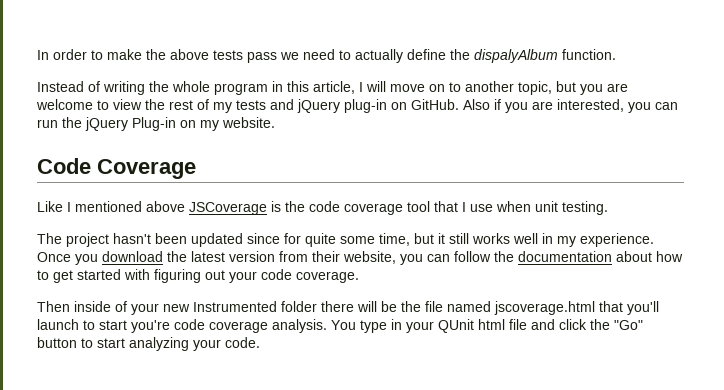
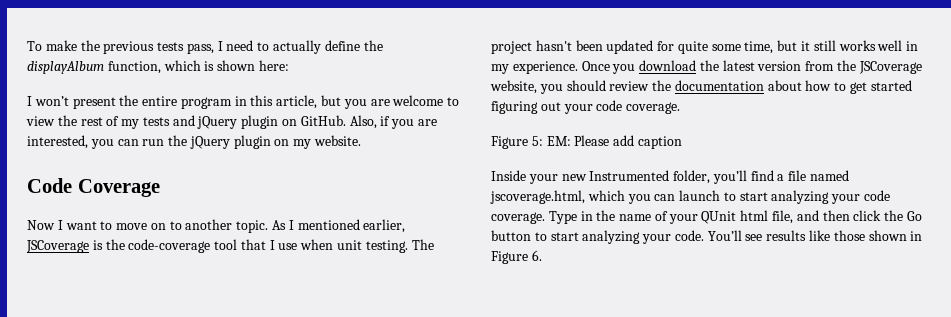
[37,49,299,63] In order to make the above tests pass we -> [27,40,223,54] To make the previous tests pass, I
[474,49,616,63] [37,81,552,95] dispalyAlbum function. // Instead of writing the whole program in this article, I will move on to another topic, -> [27,60,289,74] [27,95,318,109] displayAlbum function, which is shown here: // I won’t present the entire program in this article,
[344,99,387,113] plug-in -> [241,115,279,129] plugin
[463,99,490,110] Also -> [349,115,377,129] Also,
[132,117,176,131] Plug-in -> [233,135,271,149] plugin
[37,201,63,212] Like -> [27,219,287,233] Now I want to move on to another topic. As
[146,201,185,212] above -> [363,219,406,233] earlier,
[309,201,403,215] code coverage -> [128,239,211,253] code-coverage
(608, 208) // -> (408, 246) none
[247,233,280,244] since -> (654, 47) none
[312,251,491,265] their website, you can follow -> [837,60,922,74] [490,80,650,94] the JSCoverage website, you should review
[124,269,150,280] with -> (912, 85) none
[37,301,659,315] [37,319,555,333] Then inside of your new Instrumented folder there will be the file named jscoverage.html that you'll launch to start you're code coverage analysis. You type in your QUnit html file and -> [491,135,682,149] [491,170,850,184] [490,190,891,204] [491,210,850,224] Figure 5: EM: Please add caption // Inside your new Instrumented folder, you’ll find a file named jscoverage.html, which you can launch to start analyzing your code coverage. Type in the name of your QUnit html file, and then
[614,320,643,330] "Go" -> [906,211,922,221] Go
(260, 342) none -> [707,230,923,241] [491,250,542,264] You’ll see results like those shown in Figure 6.

